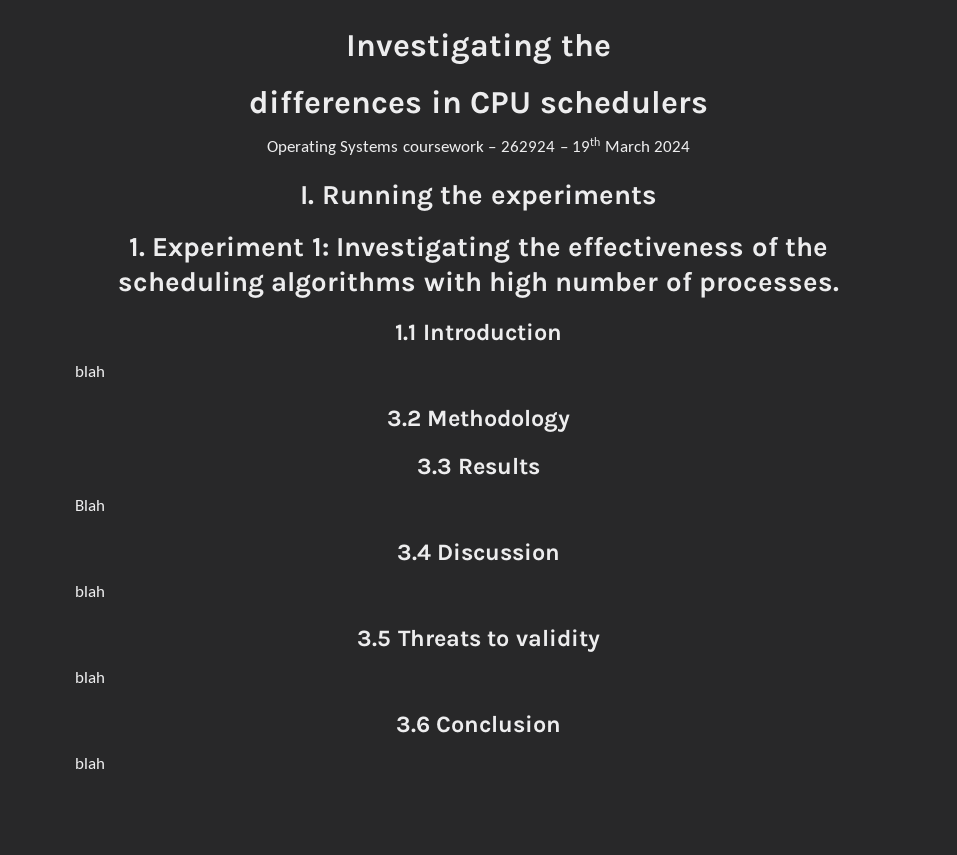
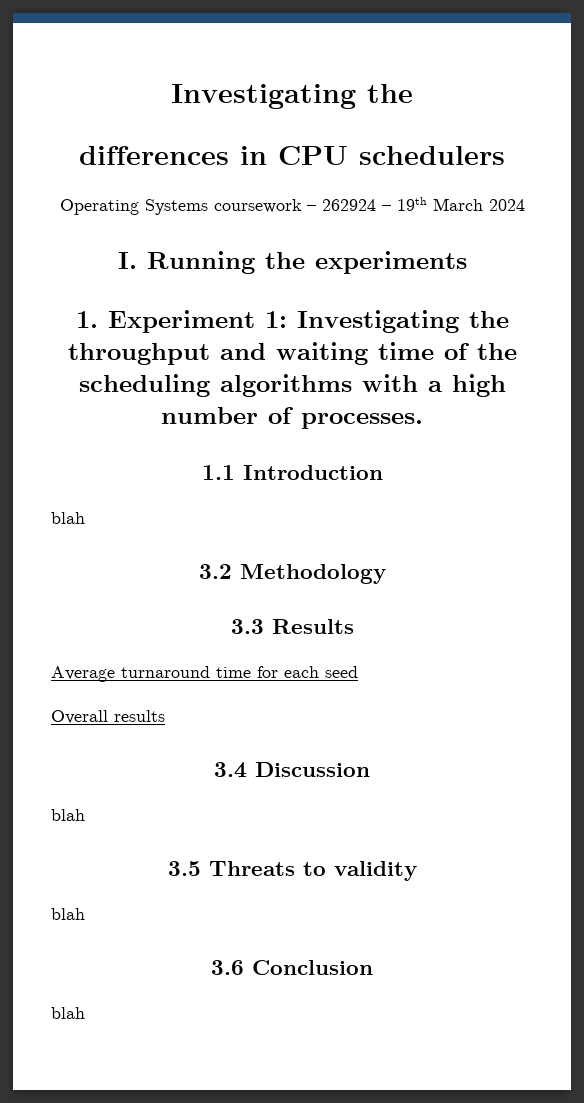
[568,236,745,257] effectiveness -> [67,342,434,365] throughput and waiting time
(482, 281) none -> [427,381,442,392] a
[75,500,105,511] Blah -> [51,666,358,682] [51,710,165,724] Average turnaround time for each seed // Overall results

